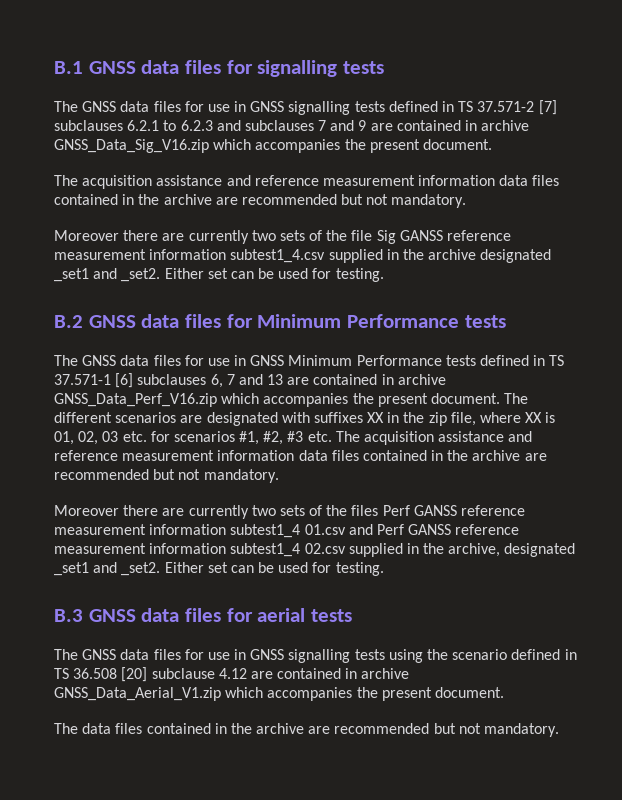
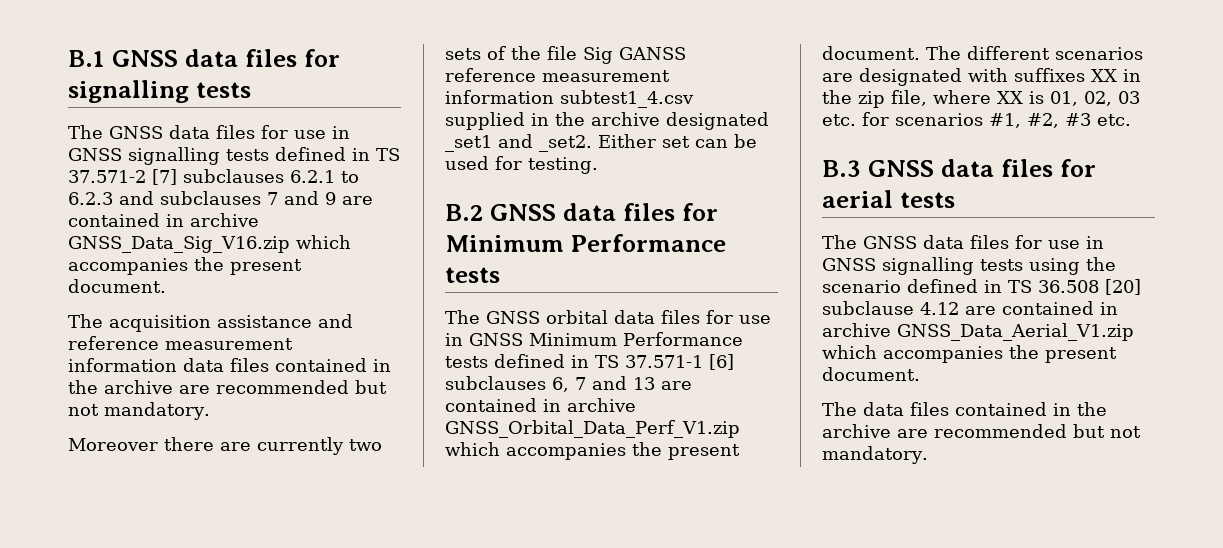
(117, 360) none -> [546,310,608,324] orbital
[54,393,217,407] GNSS_Data_Perf_V16.zip -> [445,420,740,438] GNSS_Orbital_Data_Perf_V1.zip
[335,431,533,445] [54,450,547,461] [54,469,279,483] [54,505,526,519] [54,524,520,538] [54,543,576,557] [54,562,384,576] The acquisition assistance and reference measurement information data files contained in the archive are recommended but not mandatory. // Moreover there are currently two sets of the files Perf GANSS reference measurement information subtest1_4 01.csv and Perf GANSS reference measurement information subtest1_4 02.csv supplied in the archive, designated _set1 and _set2. Either set can be used for testing. -> (1131, 120) none

